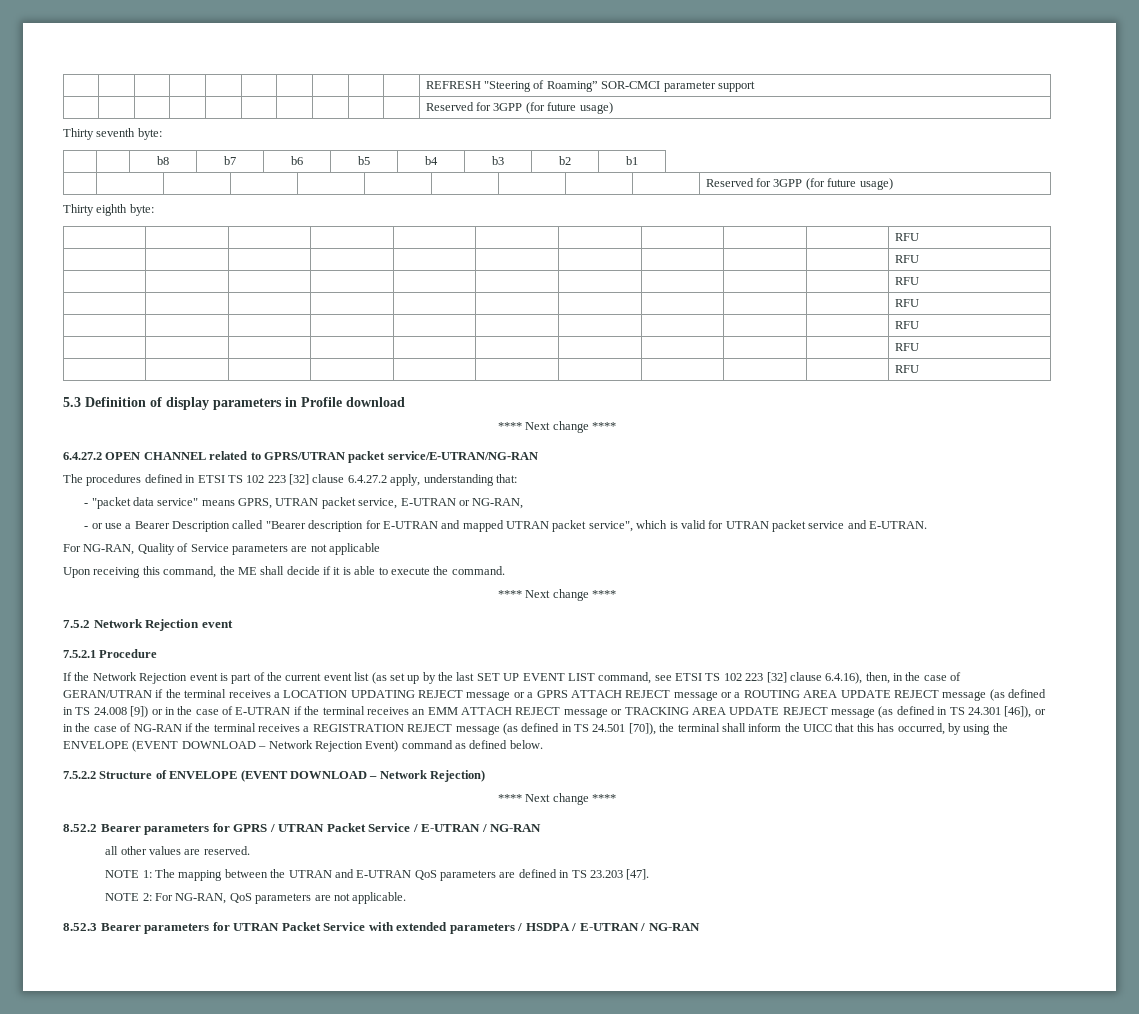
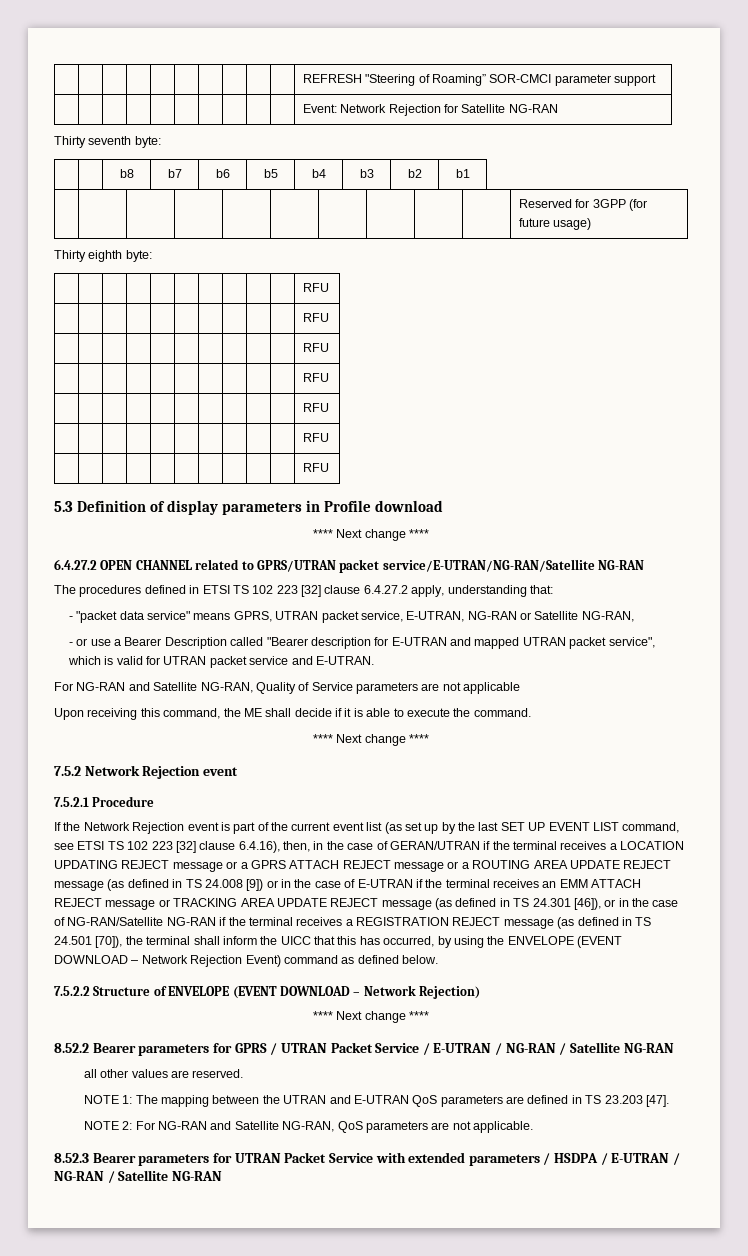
[425,102,613,114] Reserved for 3GPP (for future usage) -> [302,104,558,116] Event: Network Rejection for Satellite NG-RAN
[387,451,538,460] service/E-UTRAN/NG-RAN -> [382,559,644,572] service/E-UTRAN/NG-RAN/Satellite NG-RAN
[400,498,470,506] E-UTRAN or -> [406,611,579,622] E-UTRAN, NG-RAN or Satellite
(81, 548) none -> [76,682,198,691] NG-RAN and Satellite
(132, 727) none -> [67,917,164,926] NG-RAN/Satellite
(542, 828) none -> [559,1042,674,1055] / Satellite NG-RAN
(174, 897) none -> [158,1121,279,1130] NG-RAN and Satellite
(700, 927) none -> [107,1170,222,1183] / Satellite NG-RAN

